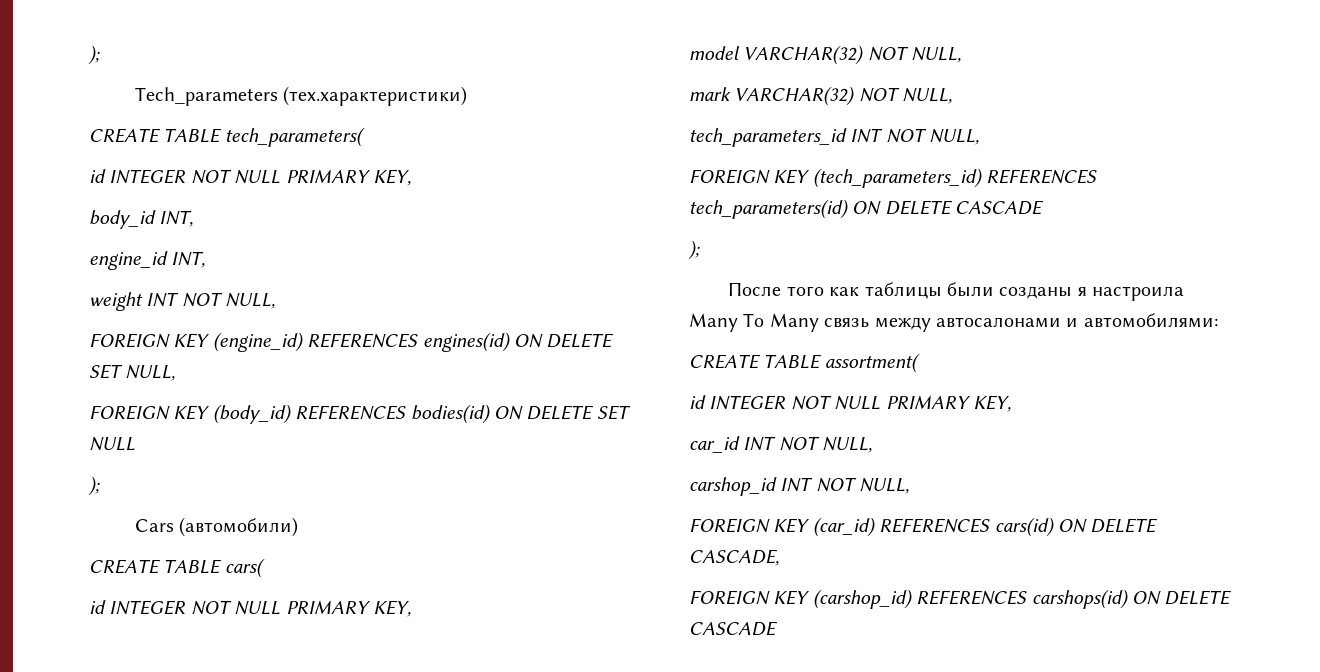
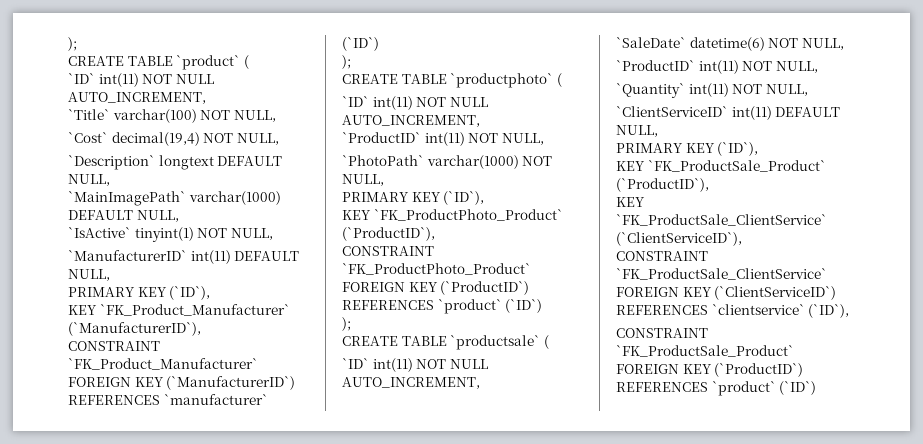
[88,45,100,65] [134,86,468,106] [89,127,365,147] [89,169,411,186] [89,210,194,229] [89,251,206,270] [89,292,276,311] [89,332,615,352] [89,364,176,381] [89,404,631,424] [89,437,135,451] [88,476,100,496] [134,517,299,537] [89,558,265,578] [89,600,411,617] [689,45,962,65] [689,86,953,106] [689,128,980,147] [689,168,1098,188] [689,199,1045,219] [688,240,700,260] [728,282,1185,301] [689,313,1218,332] [689,353,920,373] [689,395,1011,412] [689,436,873,453] [689,477,910,496] [689,517,1159,537] [689,549,779,566] [689,589,1233,609] [689,621,778,636] ); // Tech_parameters (тех.характеристики) // CREATE TABLE tech_parameters( // id INTEGER NOT NULL PRIMARY KEY, // body_id INT, // engine_id INT, // weight INT NOT NULL, // FOREIGN KEY (engine_id) REFERENCES engines(id) ON DELETE SET NULL, // FOREIGN KEY (body_id) REFERENCES bodies(id) ON DELETE SET NULL // ); // Cars (автомобили) // CREATE TABLE cars( // id INTEGER NOT NULL PRIMARY KEY, // model VARCHAR(32) NOT NULL, // mark VARCHAR(32) NOT NULL, // tech_parameters_id INT NOT NULL, // FOREIGN KEY (tech_parameters_id) REFERENCES tech_parameters(id) ON DELETE CASCADE // ); // После того как таблицы были созданы я настроила Many To Many связь между автосалонами и автомобилями: // CREATE TABLE assortment( // id INTEGER NOT NULL PRIMARY KEY, // car_id INT NOT NULL, // carshop_id INT NOT NULL, // FOREIGN KEY (car_id) REFERENCES cars(id) ON DELETE CASCADE, // FOREIGN KEY (carshop_id) REFERENCES carshops(id) ON DELETE CASCADE -> [68,37,77,51] [68,55,249,70] [68,73,214,87] [68,92,206,104] [68,109,276,123] [68,132,279,146] [68,155,283,170] [68,174,110,186] [68,191,281,206] [68,210,179,222] [68,227,273,242] [68,250,300,264] [68,269,110,281] [68,286,211,300] [68,304,290,316] [68,322,201,336] [68,341,160,351] [68,358,258,370] [68,376,296,390] [68,394,268,405] [342,37,379,51] [342,55,351,69] [342,73,562,88] [342,96,488,110] [342,115,480,127] [342,132,544,146] [342,155,553,169] [342,174,384,186] [342,191,485,205] [342,209,563,221] [342,227,435,241] [342,246,434,256] [342,263,531,275] [342,281,530,295] [342,299,543,314] [342,317,351,331] [342,335,549,350] [342,358,488,372] [342,377,480,389] [616,37,844,51] [616,60,818,74] [616,83,808,98] [616,106,841,120] [616,125,658,137] [616,142,759,156] [616,160,826,172] [616,178,709,192] [616,197,645,207] [616,214,827,226] [616,232,742,246] [616,251,708,261] [616,268,827,280] [616,286,837,300] [616,304,850,318] [616,328,708,338] [616,345,794,357] [616,363,804,377] [616,381,817,396] ); // CREATE TABLE `product` ( // `ID` int(11) NOT NULL AUTO_INCREMENT, // `Title` varchar(100) NOT NULL, // `Cost` decimal(19,4) NOT NULL, // `Description` longtext DEFAULT NULL, // `MainImagePath` varchar(1000) DEFAULT NULL, // `IsActive` tinyint(1) NOT NULL, // `ManufacturerID` int(11) DEFAULT NULL, // PRIMARY KEY (`ID`), // KEY `FK_Product_Manufacturer` (`ManufacturerID`), // CONSTRAINT `FK_Product_Manufacturer` FOREIGN KEY (`ManufacturerID`) REFERENCES `manufacturer` (`ID`) // ); // CREATE TABLE `productphoto` ( // `ID` int(11) NOT NULL AUTO_INCREMENT, // `ProductID` int(11) NOT NULL, // `PhotoPath` varchar(1000) NOT NULL, // PRIMARY KEY (`ID`), // KEY `FK_ProductPhoto_Product` (`ProductID`), // CONSTRAINT `FK_ProductPhoto_Product` FOREIGN KEY (`ProductID`) REFERENCES `product` (`ID`) // ); // CREATE TABLE `productsale` ( // `ID` int(11) NOT NULL AUTO_INCREMENT, // `SaleDate` datetime(6) NOT NULL, // `ProductID` int(11) NOT NULL, // `Quantity` int(11) NOT NULL, // `ClientServiceID` int(11) DEFAULT NULL, // PRIMARY KEY (`ID`), // KEY `FK_ProductSale_Product` (`ProductID`), // KEY `FK_ProductSale_ClientService` (`ClientServiceID`), // CONSTRAINT `FK_ProductSale_ClientService` FOREIGN KEY (`ClientServiceID`) REFERENCES `clientservice` (`ID`), // CONSTRAINT `FK_ProductSale_Product` FOREIGN KEY (`ProductID`) REFERENCES `product` (`ID`)

